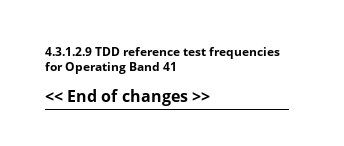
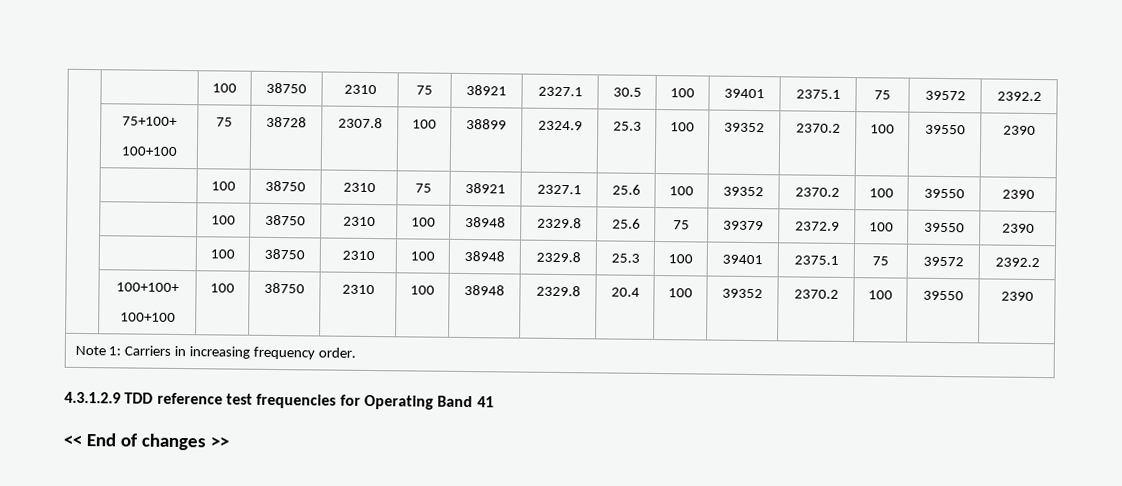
(45, 51) none -> [212,83,237,93] [266,82,307,94] [343,84,377,95] [416,85,433,95] [466,85,507,96] [537,86,583,97] [612,87,642,97] [670,88,695,98] [724,88,765,99] [795,89,841,99] [874,90,891,100] [924,90,966,101] [996,91,1042,102] [122,116,178,126] [120,146,177,156] [216,117,233,127] [266,116,307,128] [337,117,383,129] [412,119,437,129] [466,119,507,130] [537,120,583,131] [612,121,642,131] [670,122,695,132] [724,122,765,133] [795,123,841,133] [870,124,895,134] [924,124,966,135] [1002,125,1036,135] [211,181,236,191] [265,180,306,192] [342,182,376,193] [415,183,432,193] [465,182,506,194] [536,184,582,195] [611,184,641,195] [669,186,694,196] [723,186,764,197] [794,187,840,197] [869,188,894,198] [923,188,965,199] [1001,189,1035,199] [211,215,236,225] [265,214,306,226] [342,216,376,227] [411,217,436,227] [465,216,506,228] [536,217,582,229] [611,218,641,229] [673,220,690,230] [723,220,764,231] [794,221,840,231] [869,222,894,232] [923,222,965,233] [1001,223,1035,233] [210,249,235,259] [264,248,305,260] [341,250,375,261] [410,251,435,261] [464,250,505,262] [535,251,581,263] [610,253,640,263] [668,254,693,264] [722,254,763,265] [793,255,839,265] [872,256,889,266] [922,256,964,267] [994,257,1040,268] [116,282,180,293] [119,312,176,322] [210,283,235,293] [264,282,305,294] [341,284,375,295] [410,285,435,295] [464,284,505,296] [535,285,581,297] [610,287,640,297] [668,288,693,298] [722,288,763,299] [793,289,839,299] [868,290,893,300] [922,290,964,301] [1000,291,1034,301] [74,345,356,360] | | 100 | 38750 | 2310 | 75 | 38921 | 2327.1 | 30.5 | 100 | 39401 | 2375.1 | 75 | 39572 | 2392.2 // | 75+100+ // 100+100 | 75 | 38728 | 2307.8 | 100 | 38899 | 2324.9 | 25.3 | 100 | 39352 | 2370.2 | 100 | 39550 | 2390 // | | 100 | 38750 | 2310 | 75 | 38921 | 2327.1 | 25.6 | 100 | 39352 | 2370.2 | 100 | 39550 | 2390 // | | 100 | 38750 | 2310 | 100 | 38948 | 2329.8 | 25.6 | 75 | 39379 | 2372.9 | 100 | 39550 | 2390 // | | 100 | 38750 | 2310 | 100 | 38948 | 2329.8 | 25.3 | 100 | 39401 | 2375.1 | 75 | 39572 | 2392.2 // | 100+100+ // 100+100 | 100 | 38750 | 2310 | 100 | 38948 | 2329.8 | 20.4 | 100 | 39352 | 2370.2 | 100 | 39550 | 2390 // Note 1: Carriers in increasing frequency order. //

